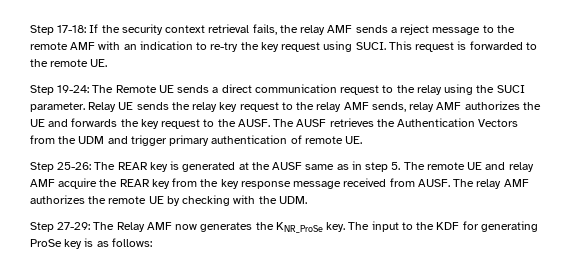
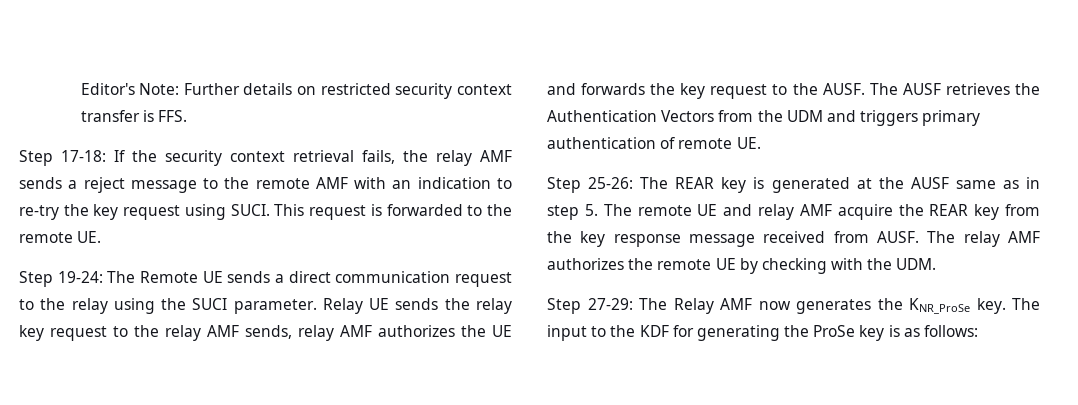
(30, 30) none -> [80,83,512,99] [80,110,187,122] Editor's Note: Further details on restricted security context transfer is FFS. //
[130,135,167,146] trigger -> [860,110,919,126] triggers
(538, 226) none -> [784,325,810,337] the

